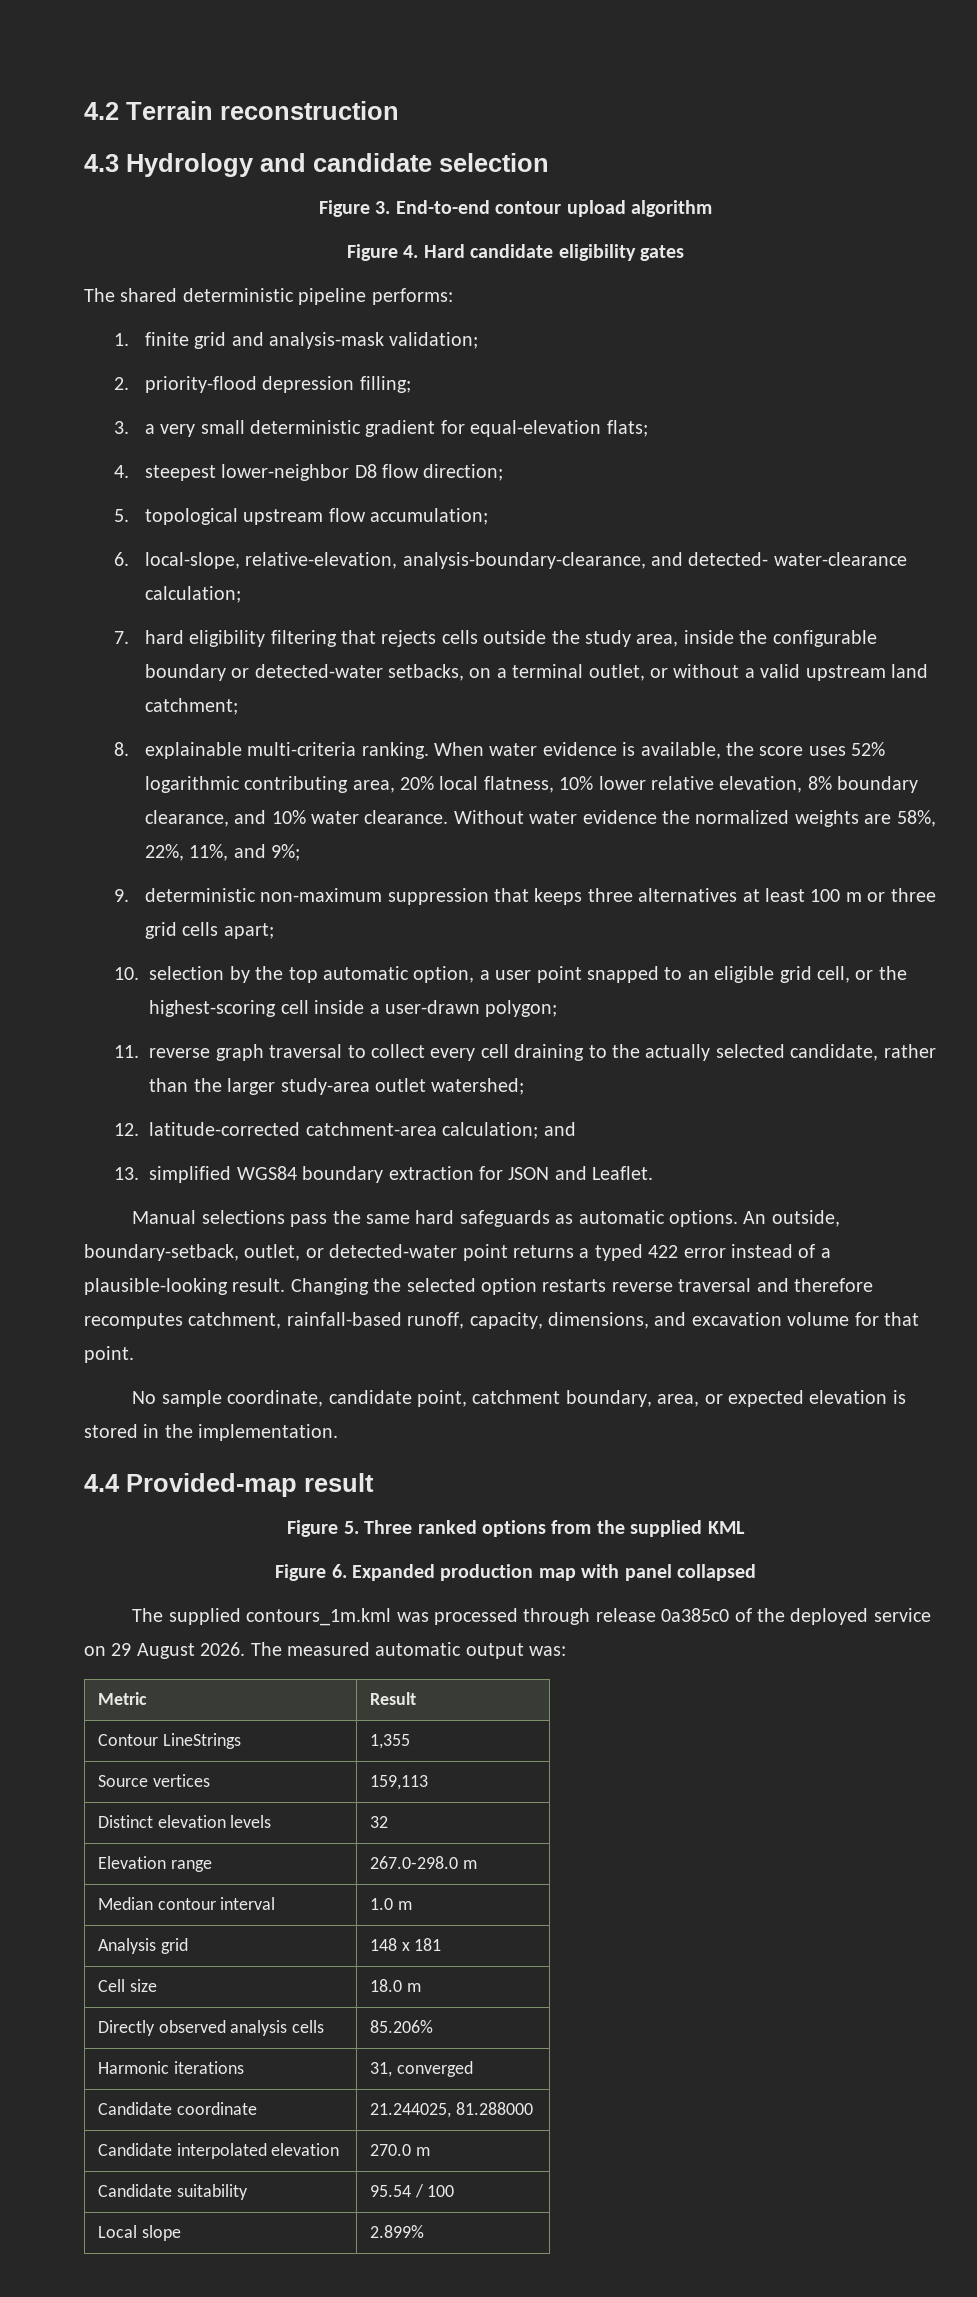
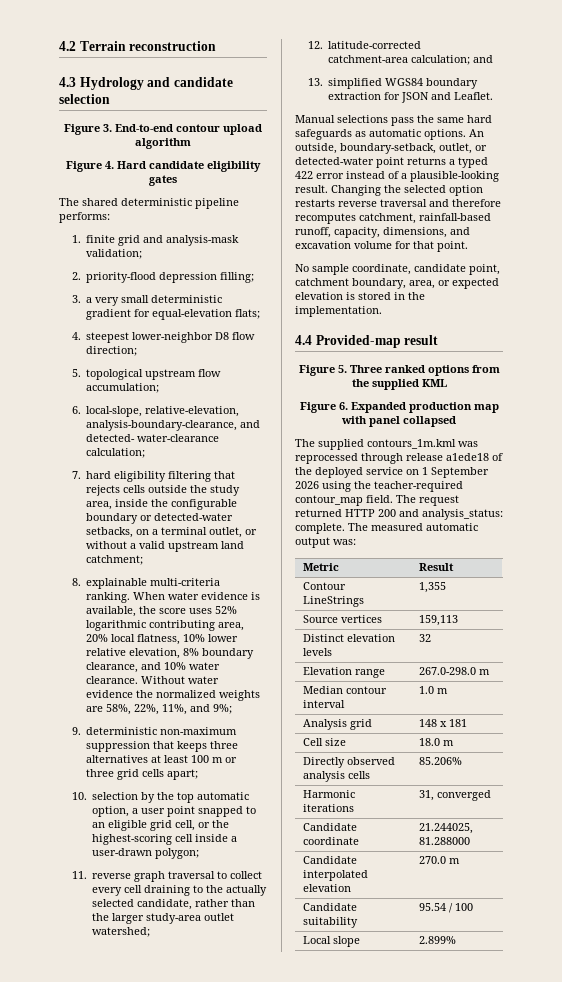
[433,1608,518,1625] processed -> [295,453,358,464] reprocessed
[661,1608,730,1622] 0a385c0 -> [446,453,489,461] a1ede18
[111,1642,246,1659] 29 August 2026. -> [422,467,489,478] [295,481,463,492] [295,495,459,506] [295,509,503,520] [295,523,345,534] 1 September 2026 using the teacher-required contour_map field. The request returned HTTP 200 and analysis_status: complete.

